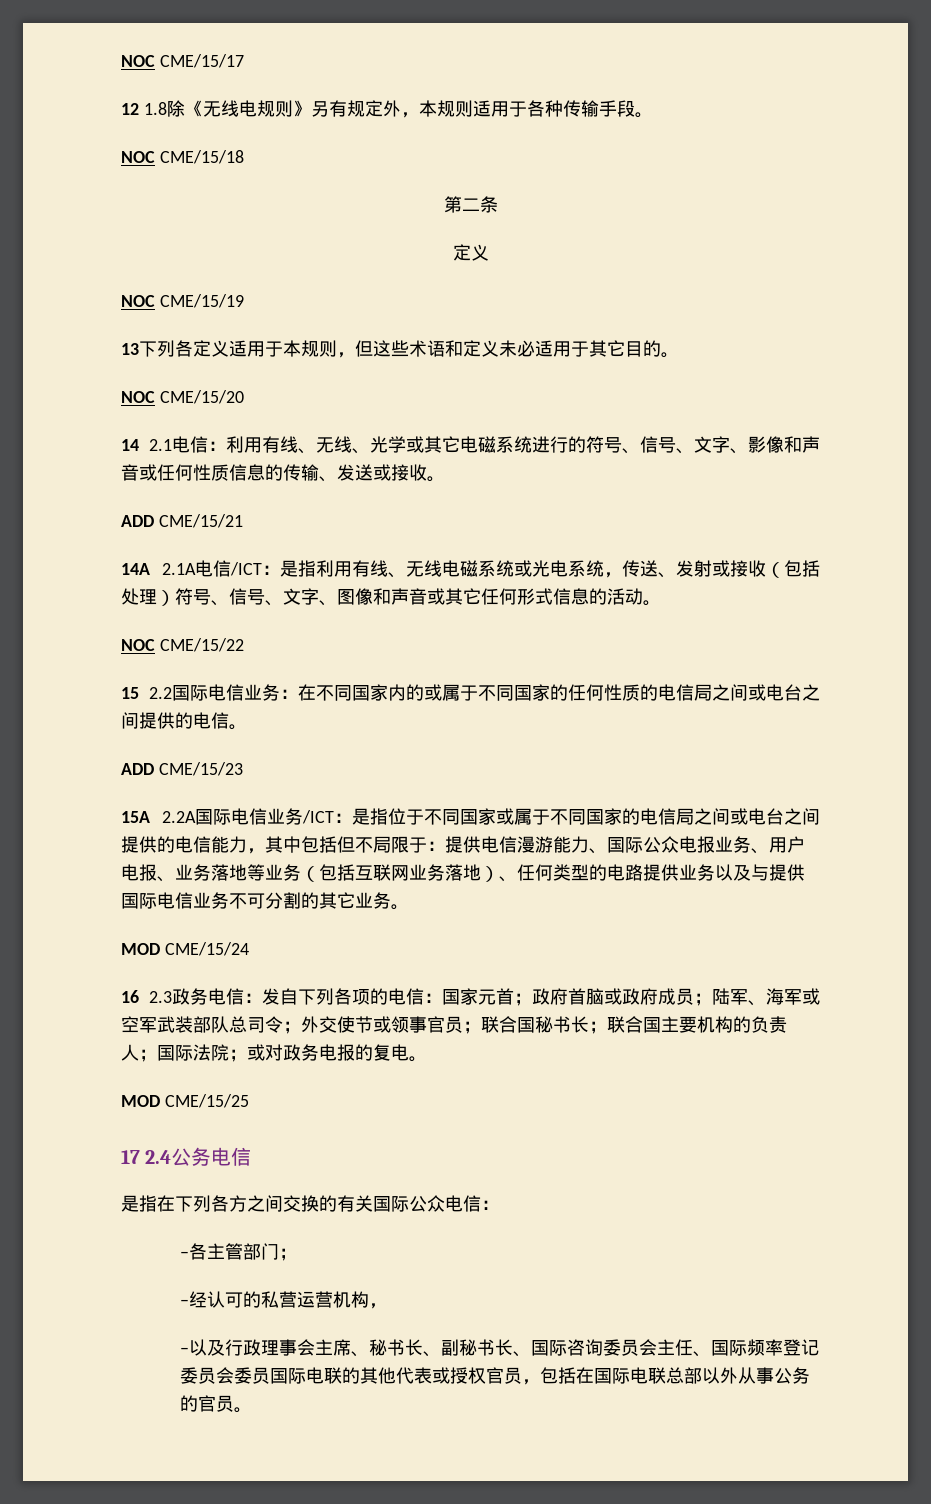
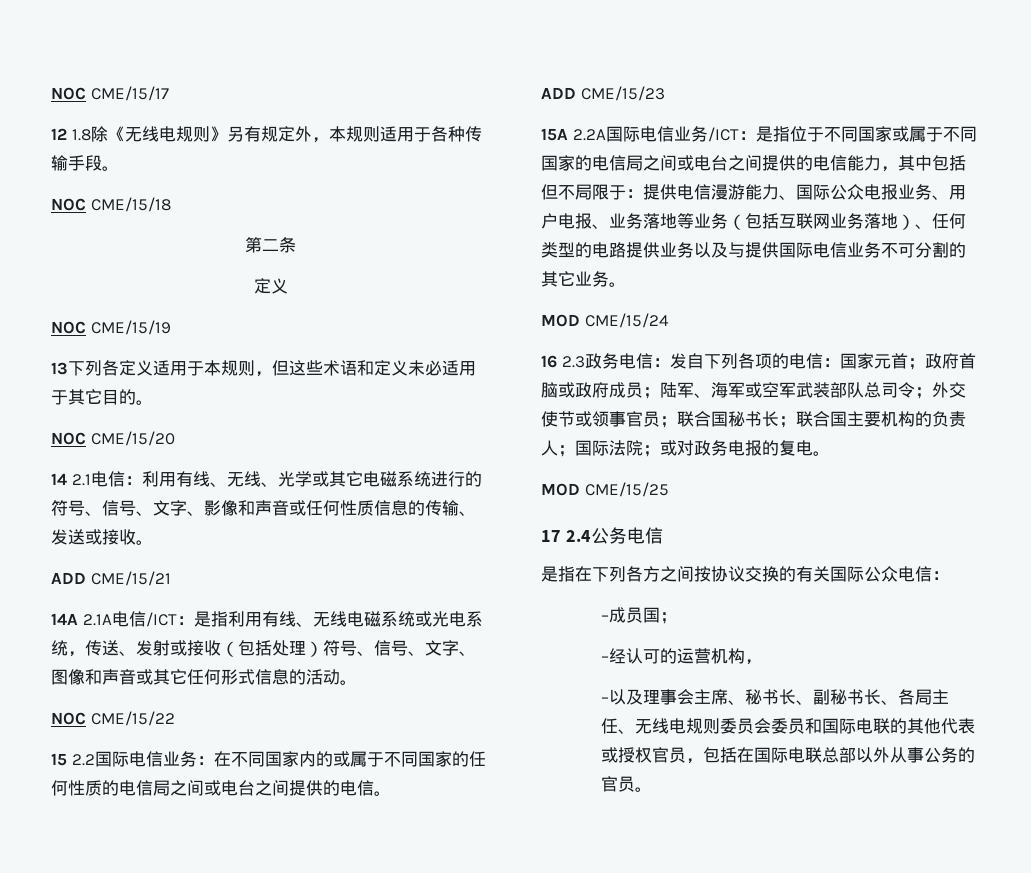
(283, 1203) none -> [694,566,745,582] 按协议
[188,1243,279,1260] 各主管部门 -> [608,607,660,623] 成员国
[260,1291,297,1308] 私营 -> (677, 656) none
[224,1339,261,1356] 行政 -> (643, 697) none
[530,1339,819,1357] 国际咨询委员会主任、国际频率登记 -> [897,689,949,705] [600,718,720,734] 各局主任、无线电规则
(270, 1375) none -> [804,718,822,734] 和

